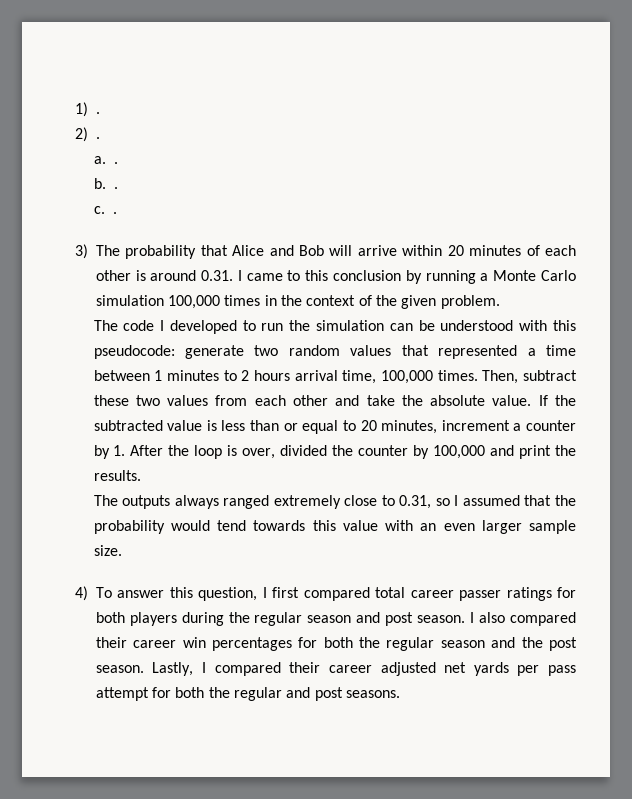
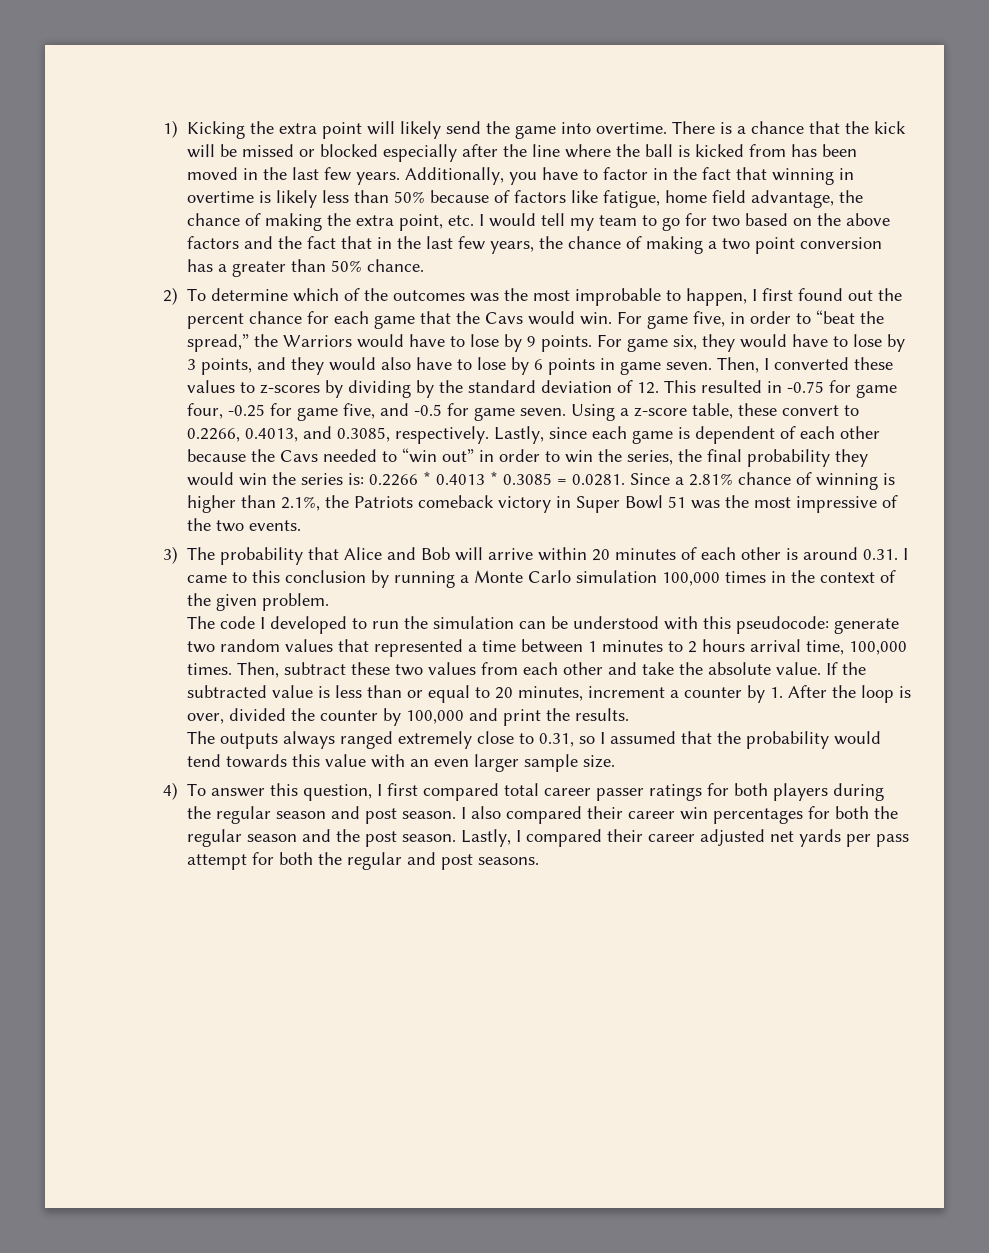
[95,112,100,114] [74,127,100,142] [93,156,118,164] [93,178,118,189] [93,206,117,214] . // 2) . // a. . // b. . // c. . -> [187,121,907,139] [187,144,858,162] [187,167,855,185] [187,190,864,208] [187,213,891,231] [187,236,883,254] [187,259,425,277] [162,287,903,306] [187,310,885,329] [187,334,906,352] [187,357,894,375] [187,380,898,398] [187,403,860,421] [187,426,881,444] [187,448,869,467] [187,471,896,490] [187,495,899,513] [187,518,302,532] Kicking the extra point will likely send the game into overtime. There is a chance that the kick will be missed or blocked especially after the line where the ball is kicked from has been moved in the last few years. Additionally, you have to factor in the fact that winning in overtime is likely less than 50% because of factors like fatigue, home field advantage, the chance of making the extra point, etc. I would tell my team to go for two based on the above factors and the fact that in the last few years, the chance of making a two point conversion has a greater than 50% chance. // 2) To determine which of the outcomes was the most improbable to happen, I first found out the percent chance for each game that the Cavs would win. For game five, in order to “beat the spread,” the Warriors would have to lose by 9 points. For game six, they would have to lose by 3 points, and they would also have to lose by 6 points in game seven. Then, I converted these values to z-scores by dividing by the standard deviation of 12. This resulted in -0.75 for game four, -0.25 for game five, and -0.5 for game seven. Using a z-score table, these convert to 0.2266, 0.4013, and 0.3085, respectively. Lastly, since each game is dependent of each other because the Cavs needed to “win out” in order to win the series, the final probability they would win the series is: 0.2266 * 0.4013 * 0.3085 = 0.0281. Since a 2.81% chance of winning is higher than 2.1%, the Patriots comeback victory in Super Bowl 51 was the most impressive of the two events.

